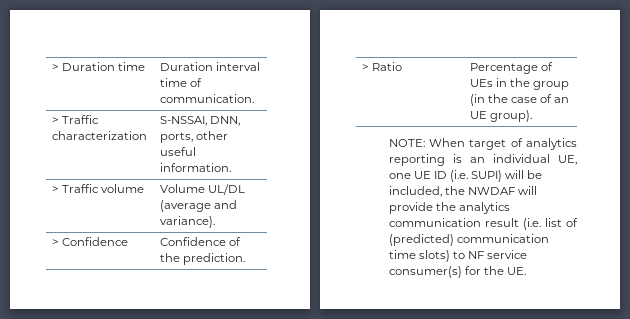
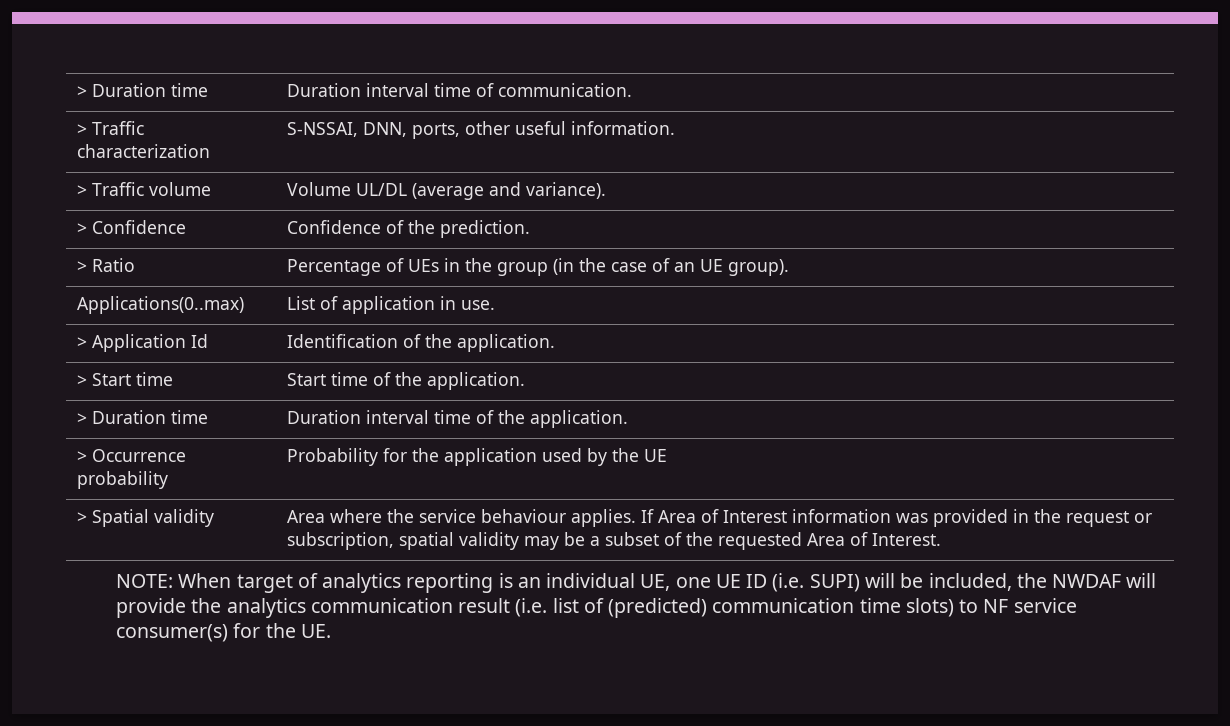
(532, 116) none -> [77,296,245,314] [287,296,496,314] [77,334,209,352] [287,334,556,352] [77,372,174,386] [287,372,526,390] [77,410,209,424] [287,410,629,428] [77,449,187,462] [77,471,169,489] [287,448,668,466] [77,509,215,527] [287,509,1153,527] [287,532,942,550] // Applications(0..max) | List of application in use. // > Application Id | Identification of the application. // > Start time | Start time of the application. // > Duration time | Duration interval time of the application. // > Occurrence probability | Probability for the application used by the UE // > Spatial validity | Area where the service behaviour applies. If Area of Interest information was provided in the request or subscription, spatial validity may be a subset of the requested Area of Interest.

